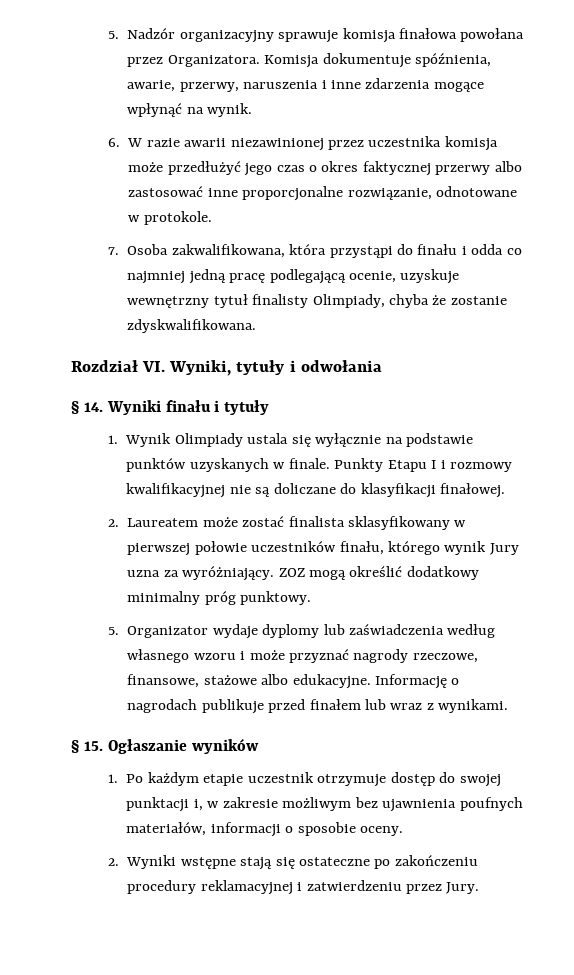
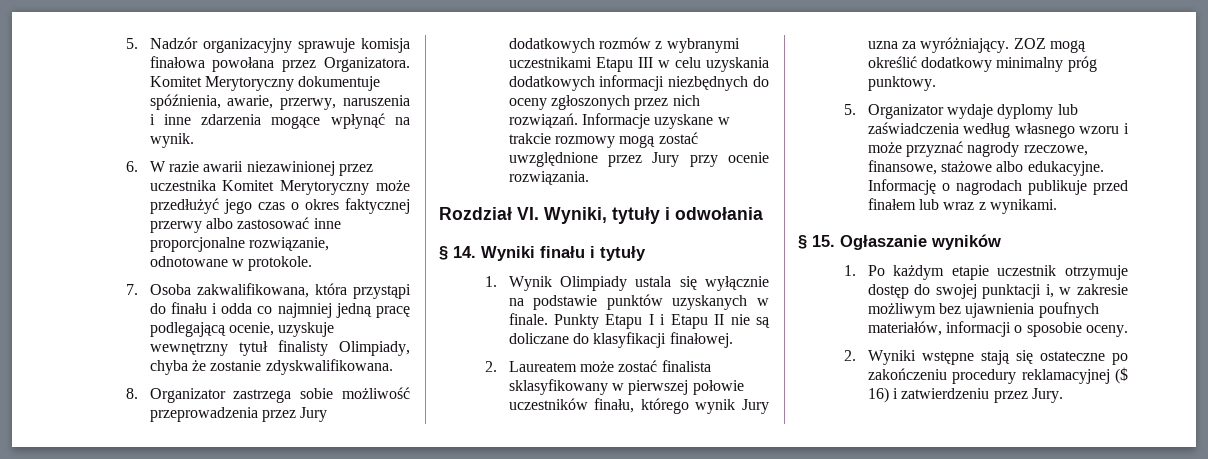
[264,55,320,68] Komisja -> [149,76,294,91] Komitet Merytoryczny
[444,136,498,151] komisja -> [222,180,370,195] Komitet Merytoryczny
(257, 326) none -> [126,387,410,403] [149,407,328,422] [508,37,740,53] [508,57,769,72] [508,75,769,91] [508,95,700,110] [508,113,730,129] [508,132,698,148] [508,152,769,167] [508,171,589,185] // 8. Organizator zastrzega sobie możliwość przeprowadzenia przez Jury dodatkowych rozmów z wybranymi uczestnikami Etapu III w celu uzyskania dodatkowych informacji niezbędnych do oceny zgłoszonych przez nich rozwiązań. Informacje uzyskane w trakcie rozmowy mogą zostać uwzględnione przez Jury przy ocenie rozwiązania.
[450,462,513,472] [126,483,226,498] rozmowy kwalifikacyjnej -> [670,314,725,329] Etapu II
(293, 887) none -> [1115,367,1128,384] [867,387,889,403] ($ 16)

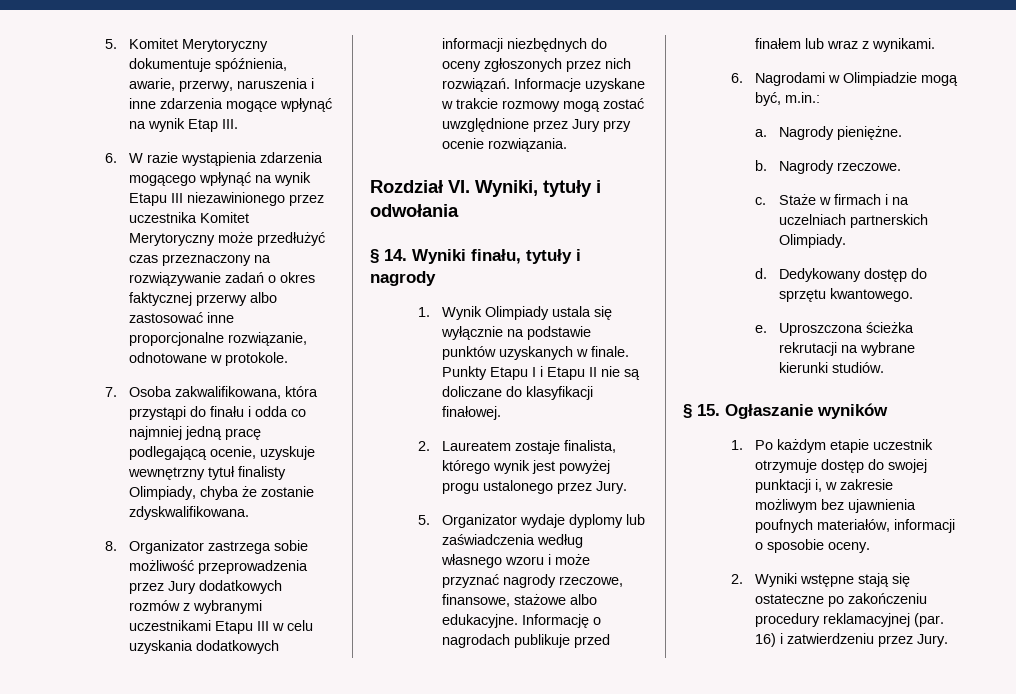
[126,37,410,53] [149,56,410,72] 5. Nadzór organizacyjny sprawuje komisja finałowa powołana przez Organizatora. -> [105,39,118,49] 5.
[149,133,194,148] wynik. -> [148,118,239,132] wynik Etap III.
[203,161,335,176] awarii niezawinionej -> [181,152,324,166] [129,172,312,186] [129,192,286,206] wystąpienia zdarzenia mogącego wpłynąć na wynik Etapu III niezawinionego
[223,199,285,214] jego czas -> [129,254,272,266] [129,272,265,286] czas przeznaczony na rozwiązywanie zadań
[540,246,646,261] finału i tytuły -> [471,249,581,264] [370,271,436,286] finału, tytuły i nagrody
[579,360,711,372] [508,379,744,395] [508,398,769,414] [867,37,1086,53] [867,56,1097,72] [867,76,936,91] może zostać finalista sklasyfikowany w pierwszej połowie uczestników finału, którego wynik Jury uzna za wyróżniający. ZOZ mogą określić dodatkowy minimalny próg punktowy. -> [515,440,617,454] [442,460,611,474] [442,480,628,494] zostaje finalista, którego wynik jest powyżej progu ustalonego przez Jury.
(1057, 206) none -> [731,72,959,86] [755,92,821,106] [755,126,903,140] [755,160,902,174] [755,194,910,205] [779,214,929,228] [779,234,847,248] [755,268,928,282] [779,288,914,302] [755,322,915,336] [779,342,916,356] [779,362,885,373] // 6. Nagrodami w Olimpiadzie mogą być, m.in.: // a. Nagrody pieniężne. // b. Nagrody rzeczowe. // c. Staże w firmach i na uczelniach partnerskich Olimpiady. // d. Dedykowany dostęp do sprzętu kwantowego. // e. Uproszczona ścieżka rekrutacji na wybrane kierunki studiów.
[1115,367,1128,384] ($ -> [914,613,945,627] (par.

